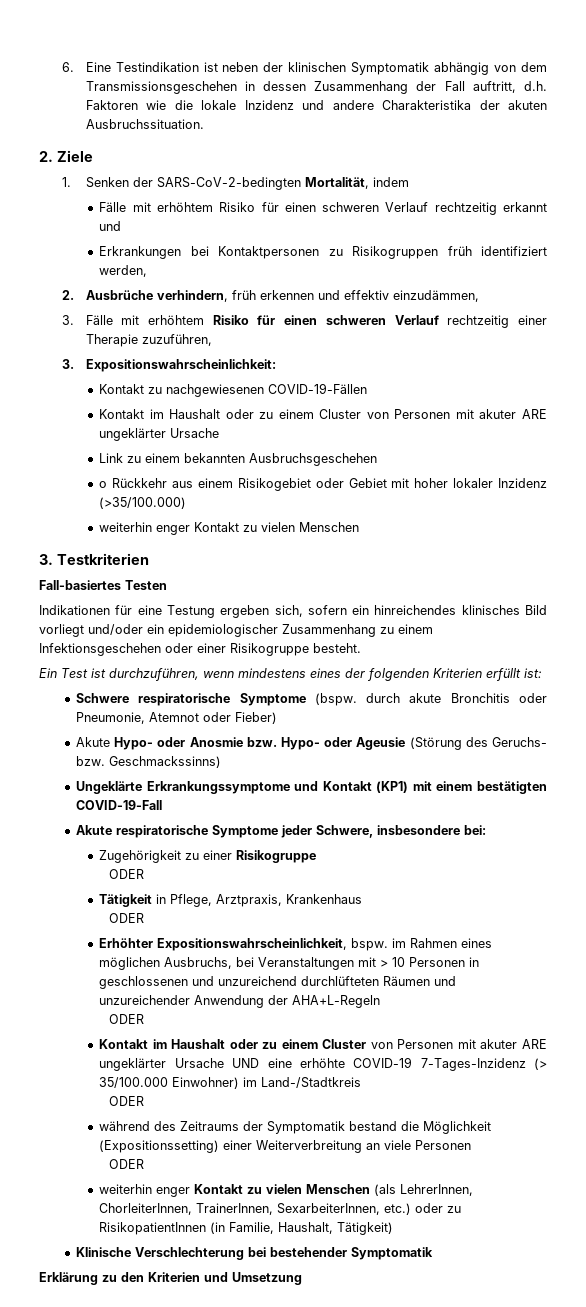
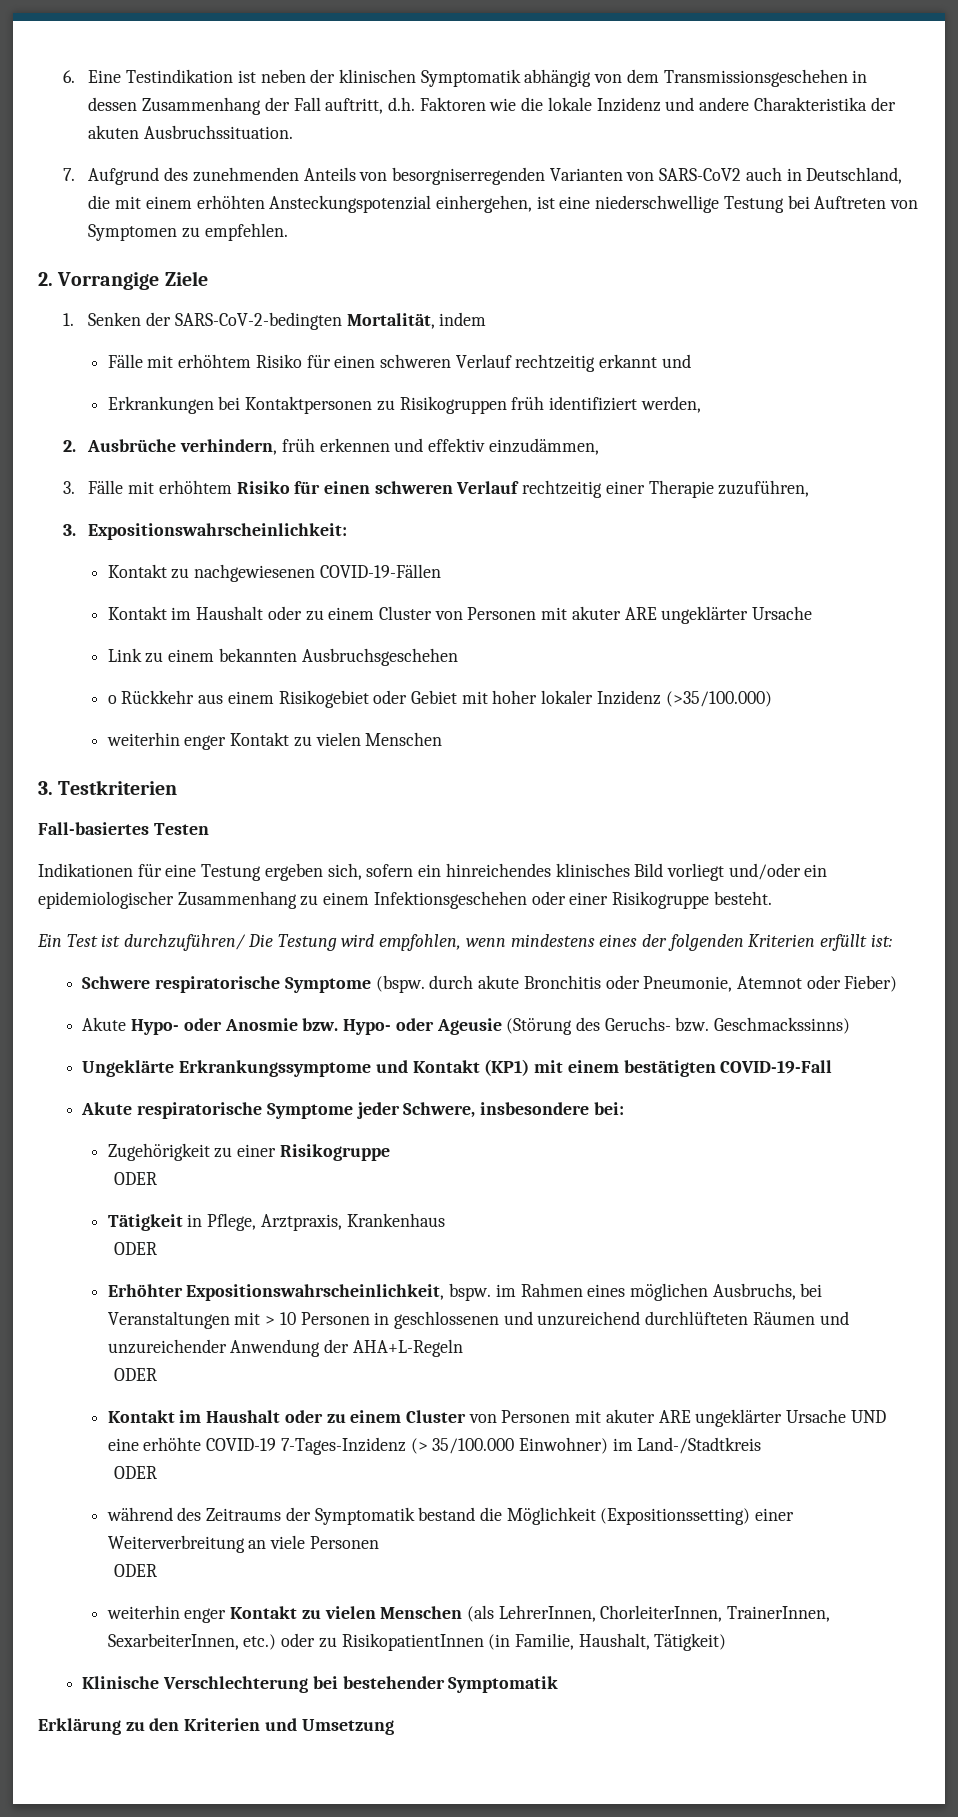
[39,151,53,162] // 2. -> [63,167,903,185] [88,195,919,213] [88,223,288,241] [38,272,160,290] // 7. Aufgrund des zunehmenden Anteils von besorgniserregenden Varianten von SARS-CoV2 auch in Deutschland, die mit einem erhöhten Ansteckungspotenzial einhergehen, ist eine niederschwellige Testung bei Auftreten von Symptomen zu empfehlen. // 2. Vorrangige
[109,668,199,681] durchzuführen, -> [124,934,462,951] durchzuführen/ Die Testung wird empfohlen,

